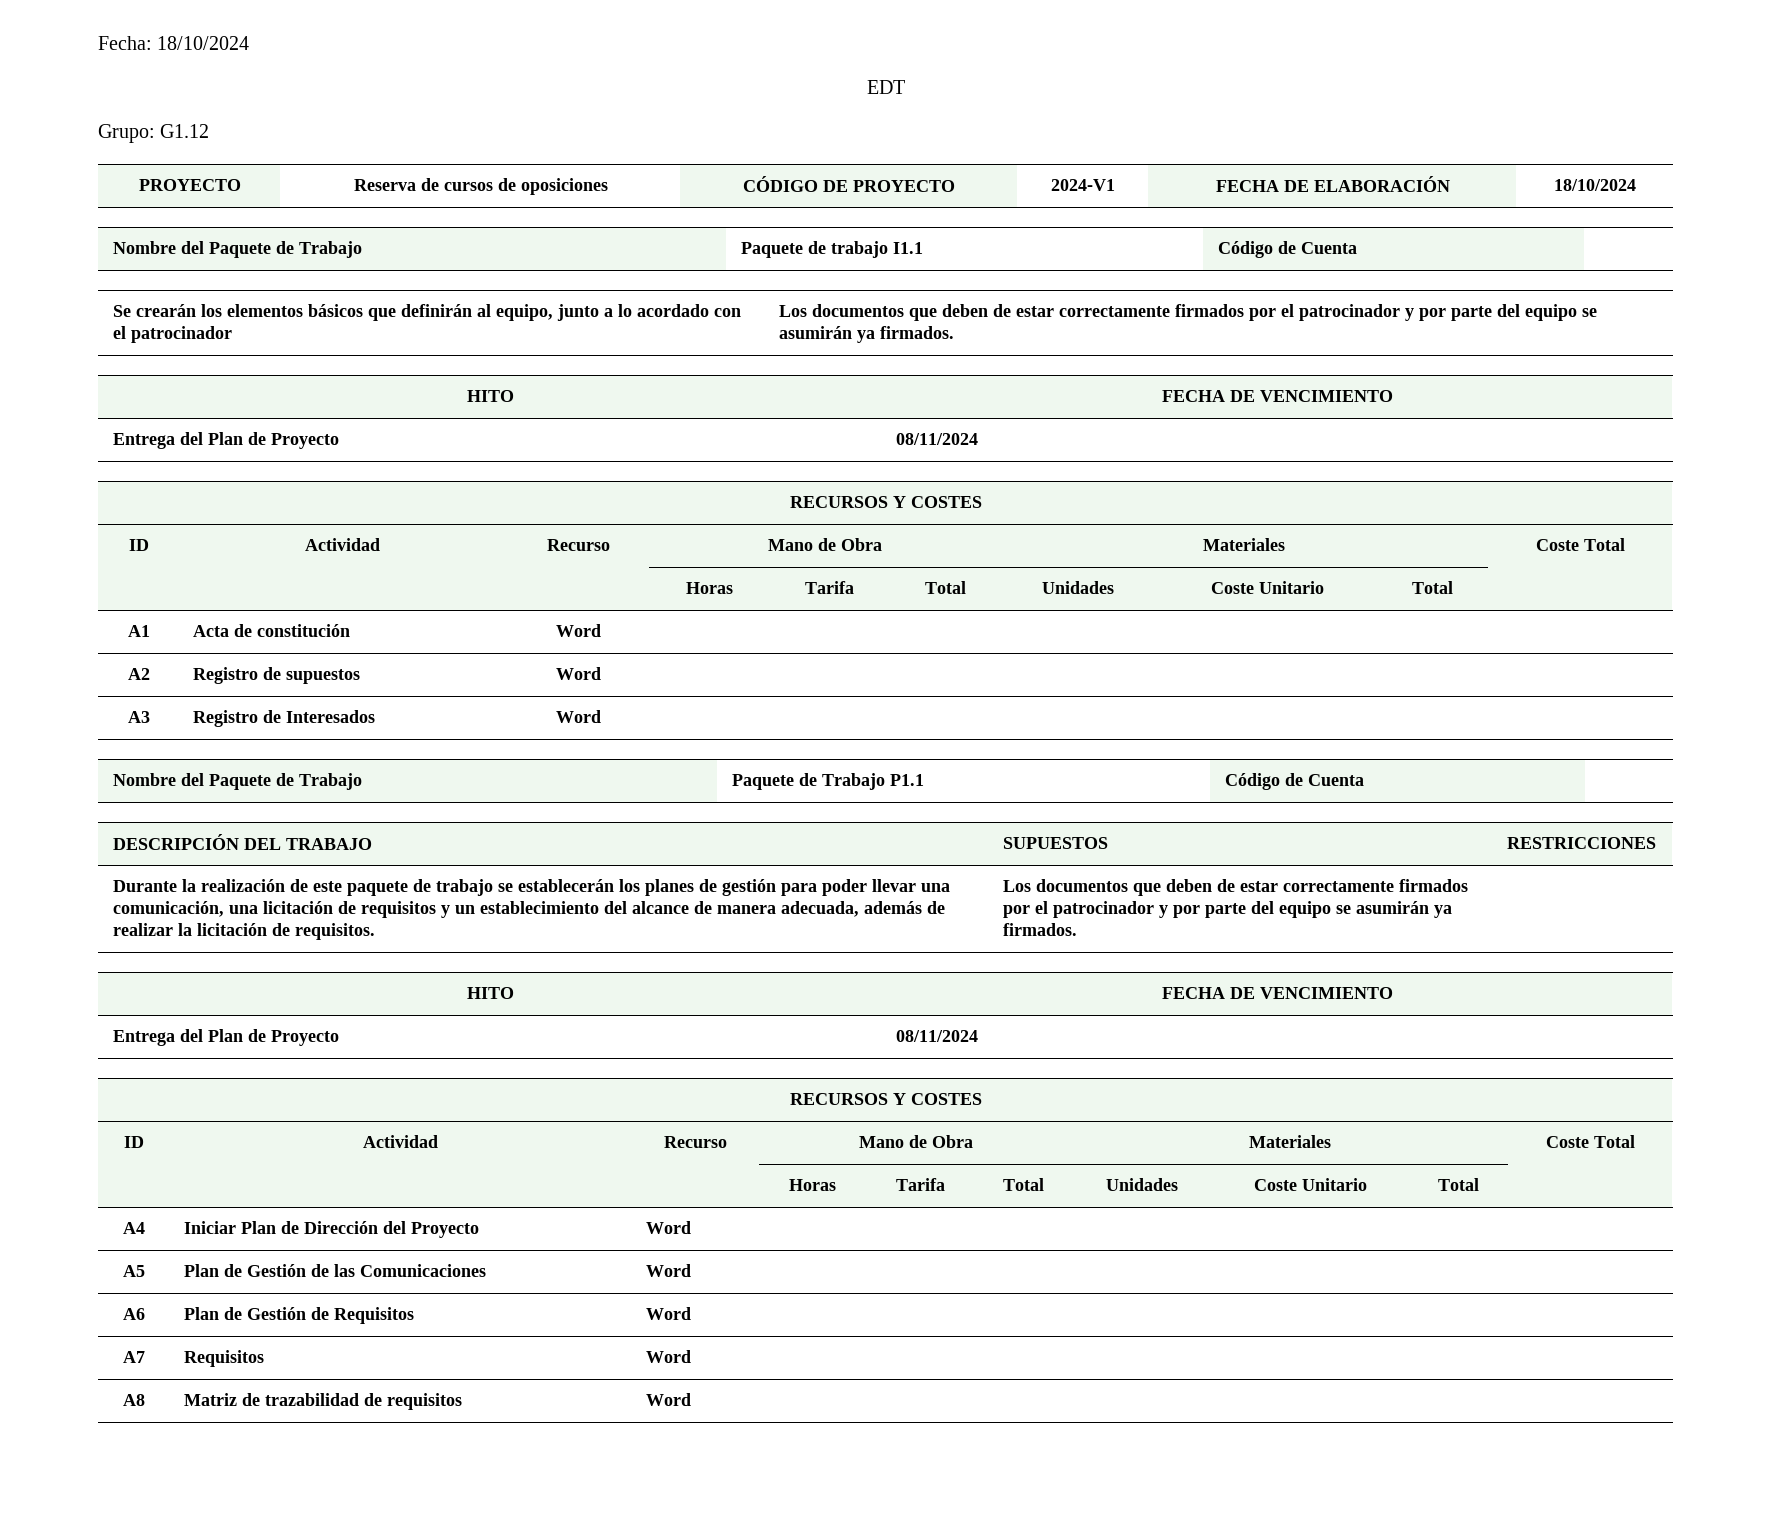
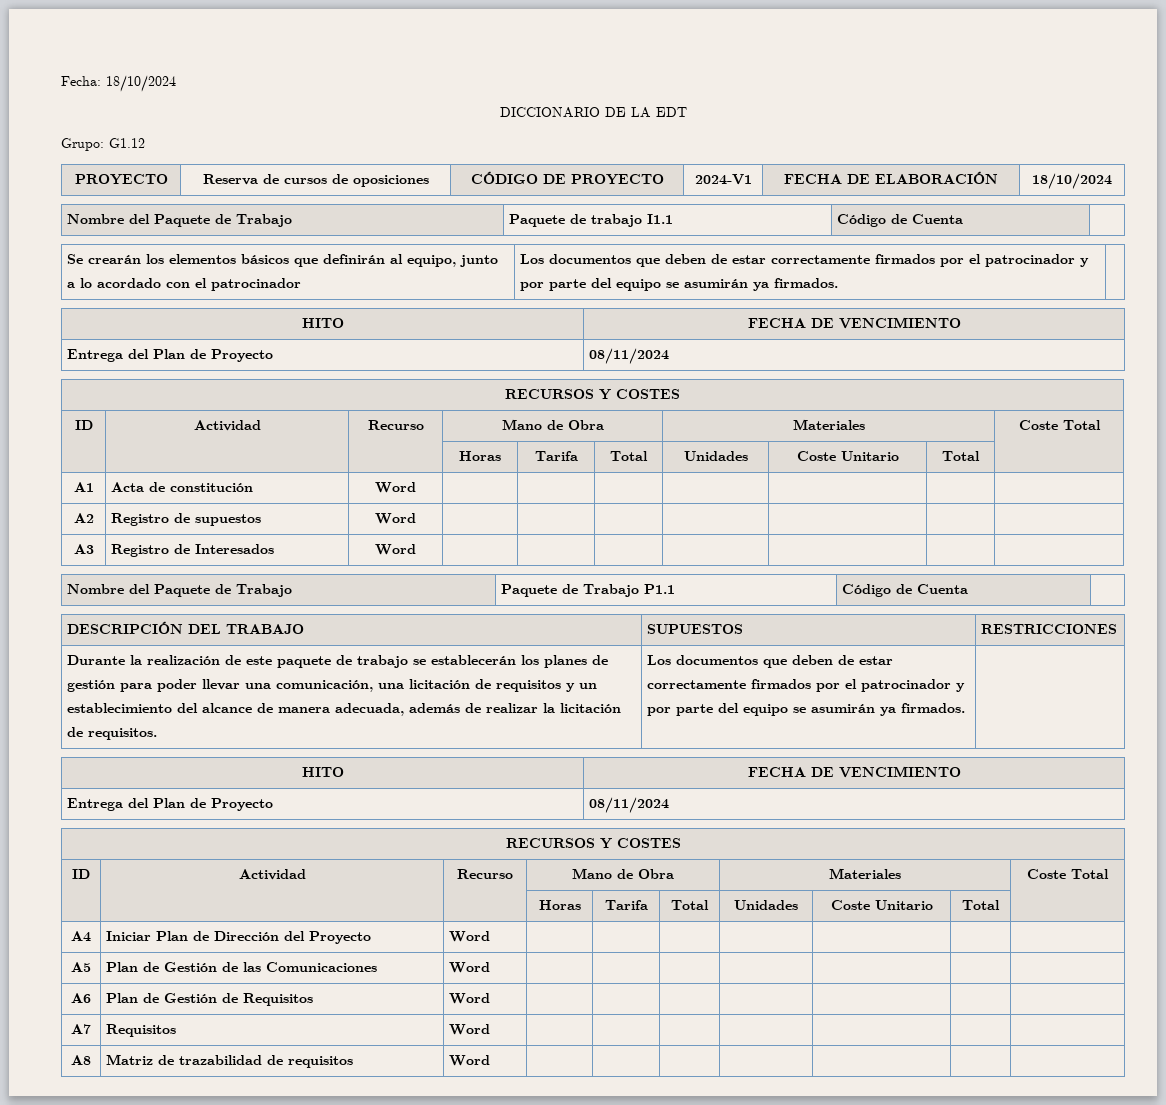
(250, 43) none -> [499,107,651,118] DICCIONARIO DE LA

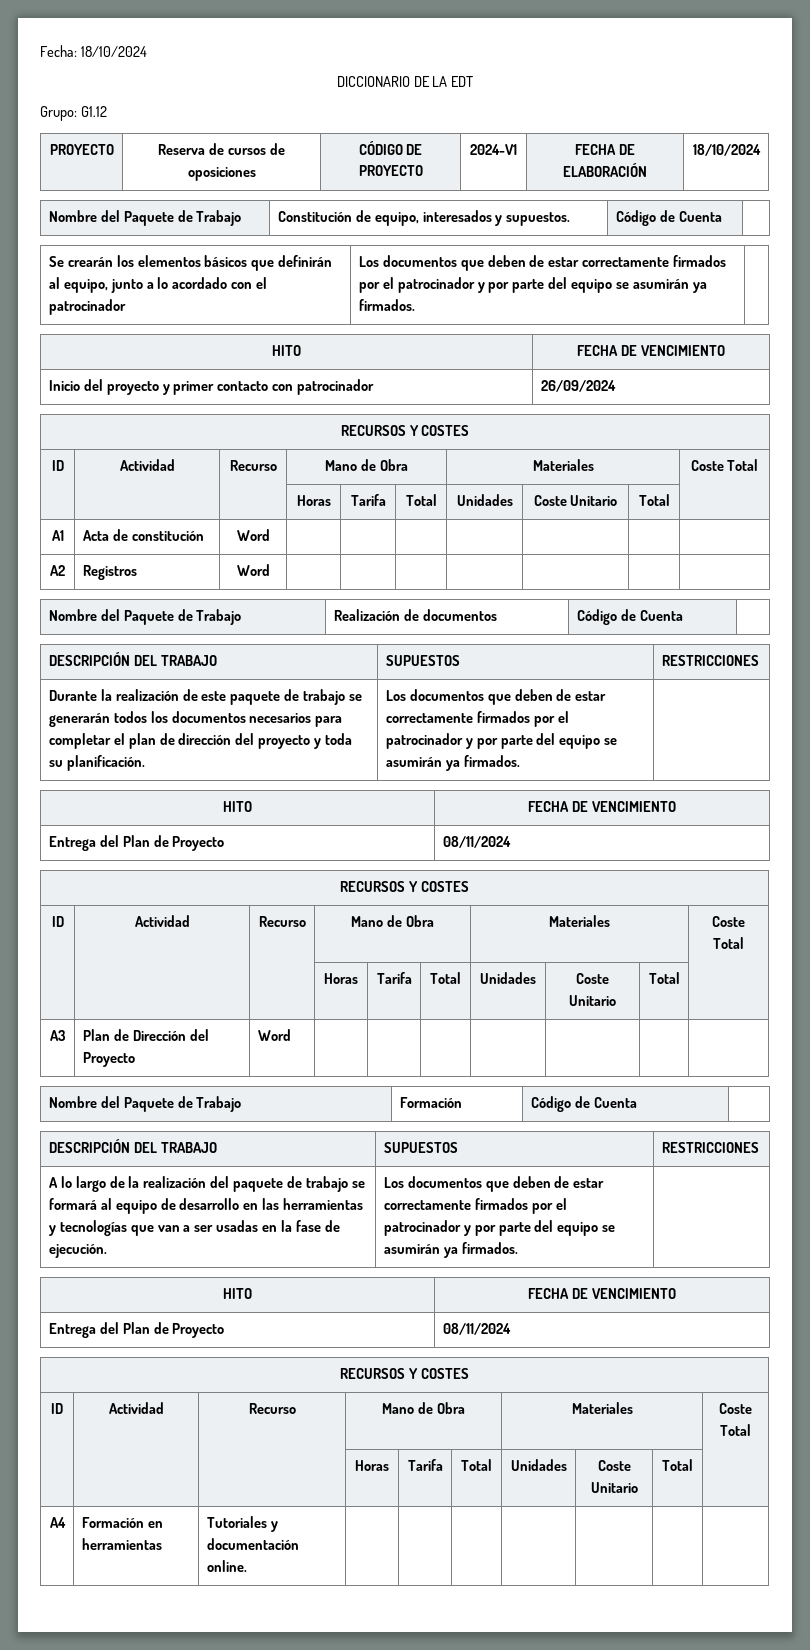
[508,214,673,227] Paquete de trabajo I1.1 -> [277,210,571,226] Constitución de equipo, interesados y supuestos.
(961, 323) none -> [48,379,375,395] [540,380,616,392] [340,425,470,436] [51,460,64,471] [119,459,175,471] [229,460,277,471] [325,459,408,471] [532,459,594,471] [690,459,759,471] [296,495,331,506] [350,494,386,506] [405,494,437,506] [456,494,513,506] [533,495,618,506] [638,494,670,506] [51,530,64,541] [82,529,204,541] [236,529,270,541] [50,565,65,576] [82,565,137,580] [236,564,270,576] [48,609,242,625] [333,609,497,621] [576,609,683,625] [48,652,217,666] [385,655,460,666] [661,655,759,666] [48,689,363,705] [48,711,343,727] [48,733,353,749] [48,755,145,771] [385,689,607,705] [385,711,569,727] [385,733,618,749] [385,755,520,771] [223,801,252,812] [528,801,676,812] // Inicio del proyecto y primer contacto con patrocinador | 26/09/2024 // RECURSOS Y COSTES // ID | Actividad | Recurso | Mano de Obra | Materiales | Coste Total // | | | Horas | Tarifa | Total | Unidades | Coste Unitario | Total | // A1 | Acta de constitución | Word | | | | | | | // A2 | Registros | Word | | | | | | | // Nombre del Paquete de Trabajo | Realización de documentos | Código de Cuenta | // DESCRIPCIÓN DEL TRABAJO | SUPUESTOS | RESTRICCIONES // Durante la realización de este paquete de trabajo se generarán todos los documentos necesarios para completar el plan de dirección del proyecto y toda su planificación. | Los documentos que deben de estar correctamente firmados por el patrocinador y por parte del equipo se asumirán ya firmados. | // HITO | FECHA DE VENCIMIENTO
[73,482,94,492] [110,482,253,492] [375,482,416,493] [73,513,94,523] [110,513,261,526] [375,513,416,524] [73,544,94,554] [110,544,274,557] [375,544,416,555] [66,584,292,597] [500,584,675,597] [841,584,968,597] [66,621,304,634] [646,624,743,634] [980,624,1117,634] [66,655,608,668] [66,679,597,692] [66,703,621,716] [66,727,157,740] A1 | Acta de constitución | Word | | | | | | | // A2 | Registro de supuestos | Word | | | | | | | // A3 | Registro de Interesados | Word | | | | | | | // Nombre del Paquete de Trabajo | Paquete de Trabajo P1.1 | Código de Cuenta | // DESCRIPCIÓN DEL TRABAJO | SUPUESTOS | RESTRICCIONES // Durante la realización de este paquete de trabajo se establecerán los planes de gestión para poder llevar una comunicación, una licitación de requisitos y un establecimiento del alcance de manera adecuada, además de realizar la licitación de requisitos. -> [49,1030,66,1041] [82,1029,209,1041] [82,1052,135,1067] [257,1029,291,1041] [48,1096,242,1112] [399,1097,462,1108] [530,1096,637,1112] [48,1139,217,1153] [383,1142,458,1153] [661,1142,759,1153] [48,1176,365,1192] [48,1198,364,1214] [48,1220,340,1236] [48,1244,107,1258] A3 | Plan de Dirección del Proyecto | Word | | | | | | | // Nombre del Paquete de Trabajo | Formación | Código de Cuenta | // DESCRIPCIÓN DEL TRABAJO | SUPUESTOS | RESTRICCIONES // A lo largo de la realización del paquete de trabajo se formará al equipo de desarrollo en las herramientas y tecnologías que van a ser usadas en la fase de ejecución.
[105,931,371,944] [448,931,490,942] [71,962,91,972] [105,962,377,972] [448,962,490,973] [71,993,91,1003] [105,993,313,1006] [448,993,490,1004] [71,1024,91,1034] [105,1024,176,1037] [448,1024,490,1035] [71,1055,91,1065] [105,1054,353,1068] [448,1055,490,1066] Iniciar Plan de Dirección del Proyecto | Word | | | | | | | // A5 | Plan de Gestión de las Comunicaciones | Word | | | | | | | // A6 | Plan de Gestión de Requisitos | Word | | | | | | | // A7 | Requisitos | Word | | | | | | | // A8 | Matriz de trazabilidad de requisitos | Word -> [81,1517,163,1528] [81,1538,162,1550] [206,1516,278,1532] [206,1538,299,1550] [206,1560,247,1572] Formación en herramientas | Tutoriales y documentación online.

